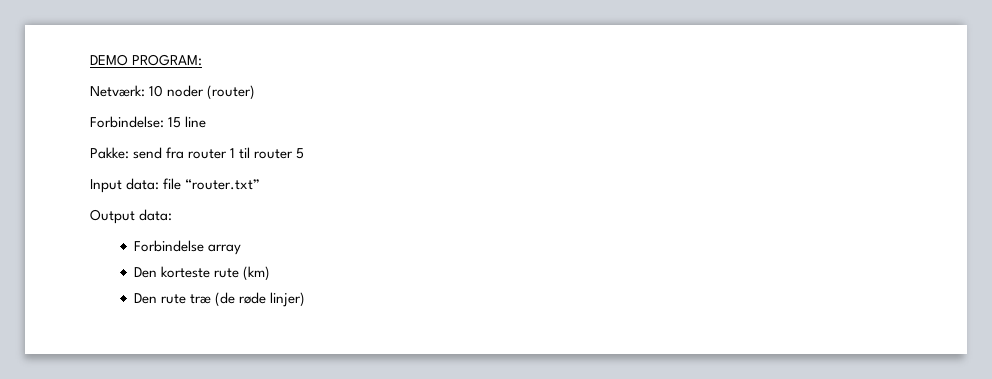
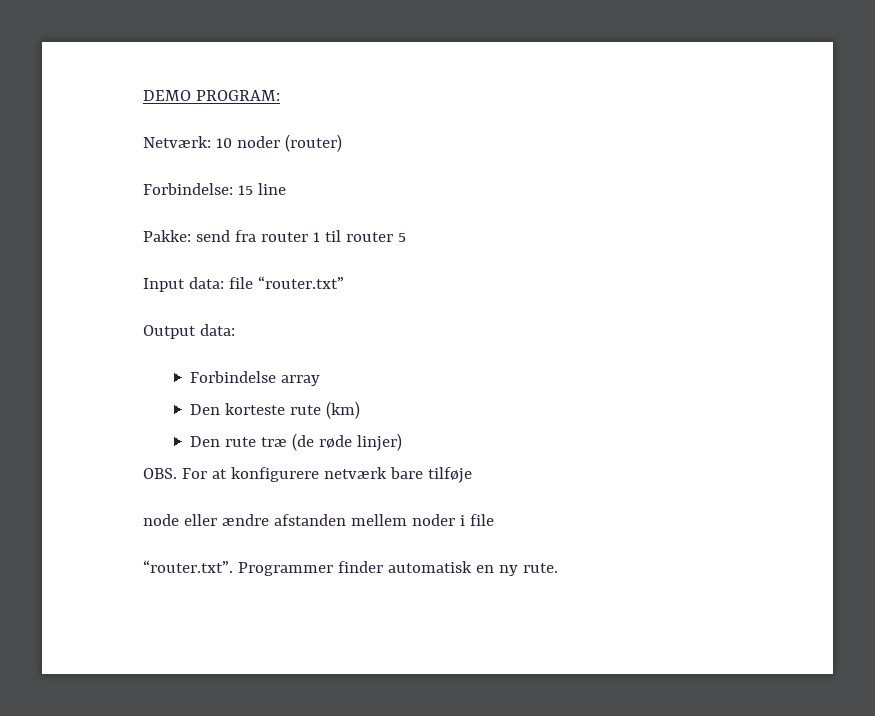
(306, 299) none -> [143,467,472,483] [143,514,494,526] [143,560,558,576] // OBS. For at konfigurere netværk bare tilføje // node eller ændre afstanden mellem noder i file // “router.txt”. Programmer finder automatisk en ny rute.

